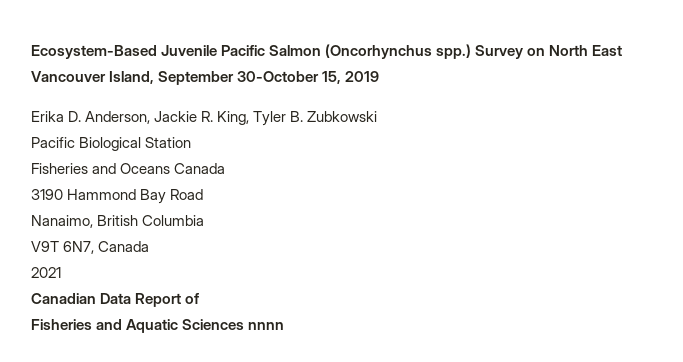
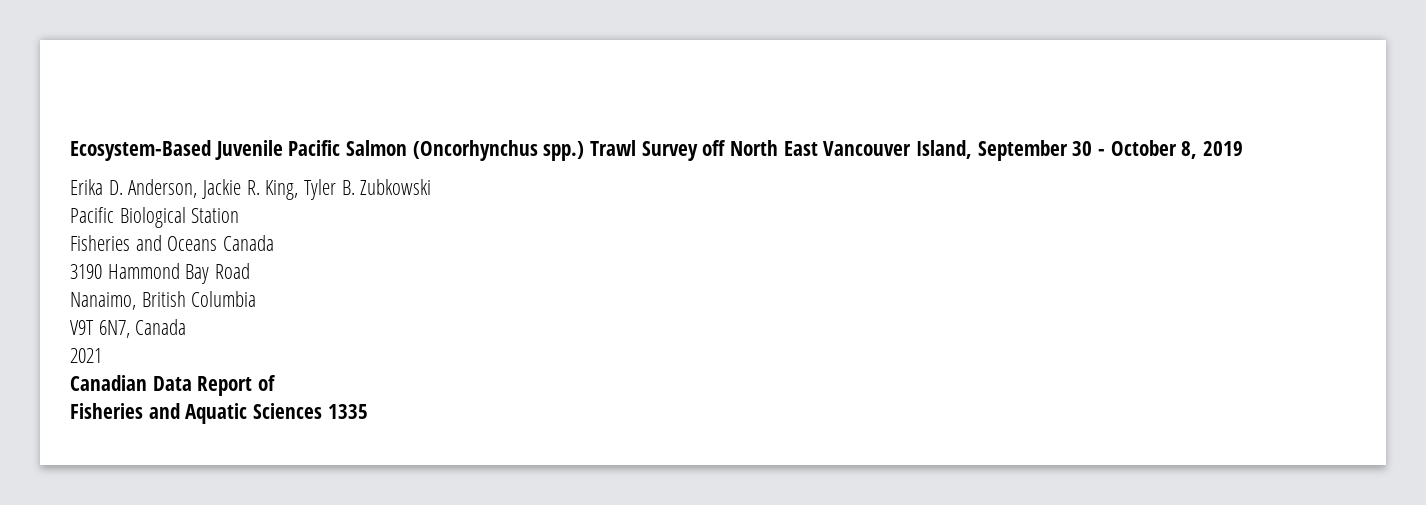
[475,45,546,59] Survey on -> [590,140,727,161] Trawl Survey off
[237,71,342,84] 30-October 15, -> [1072,140,1198,159] 30 - October 8,
[248,322,285,330] nnnn -> [327,404,368,419] 1335

